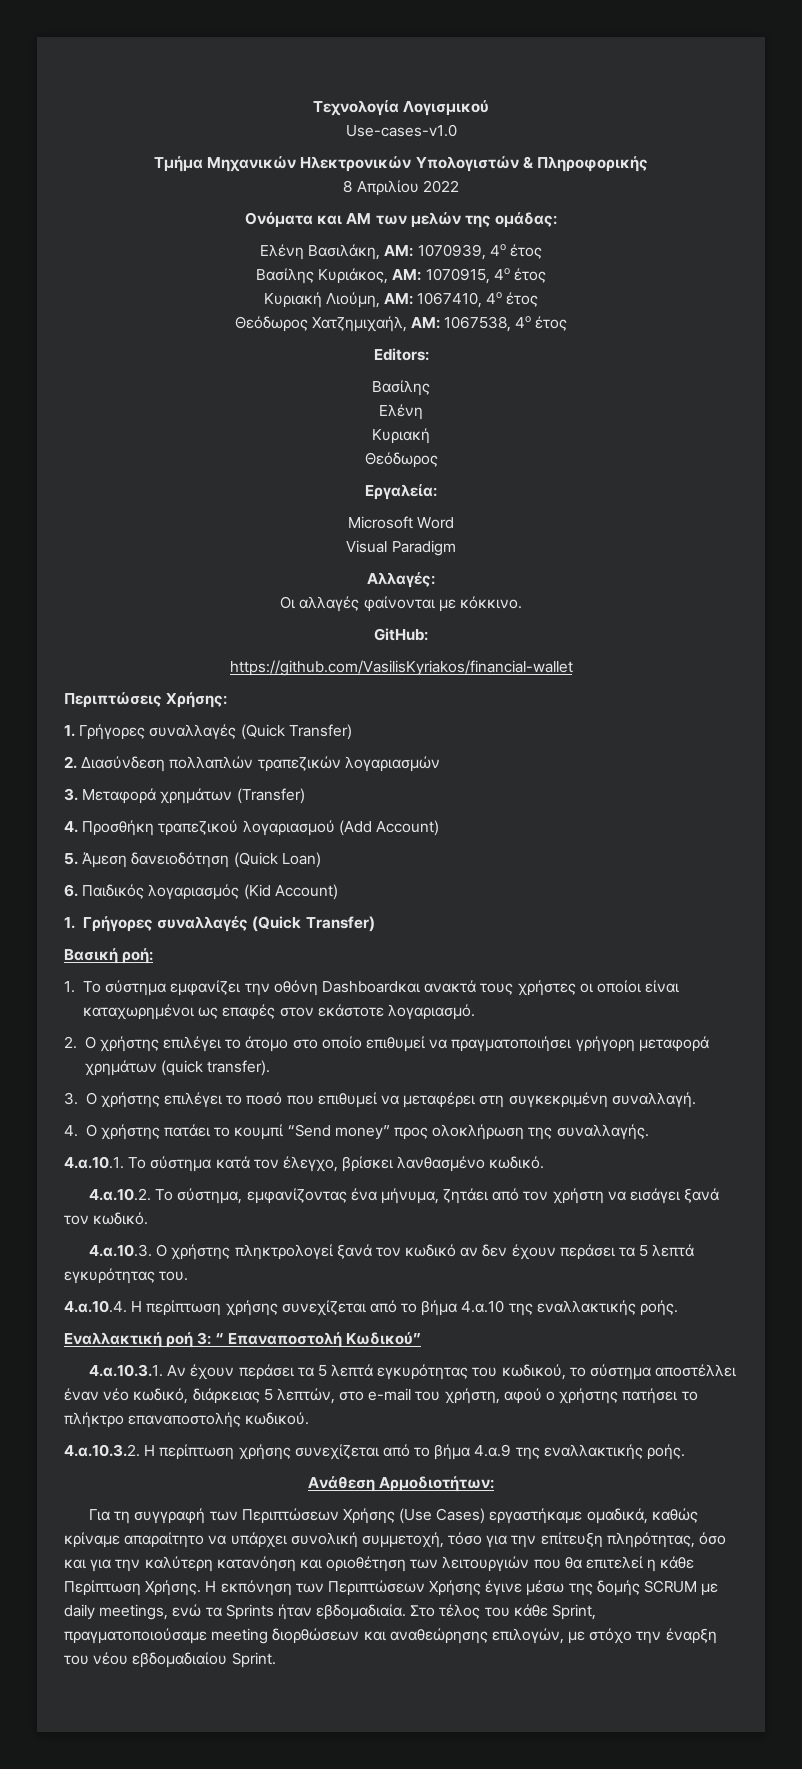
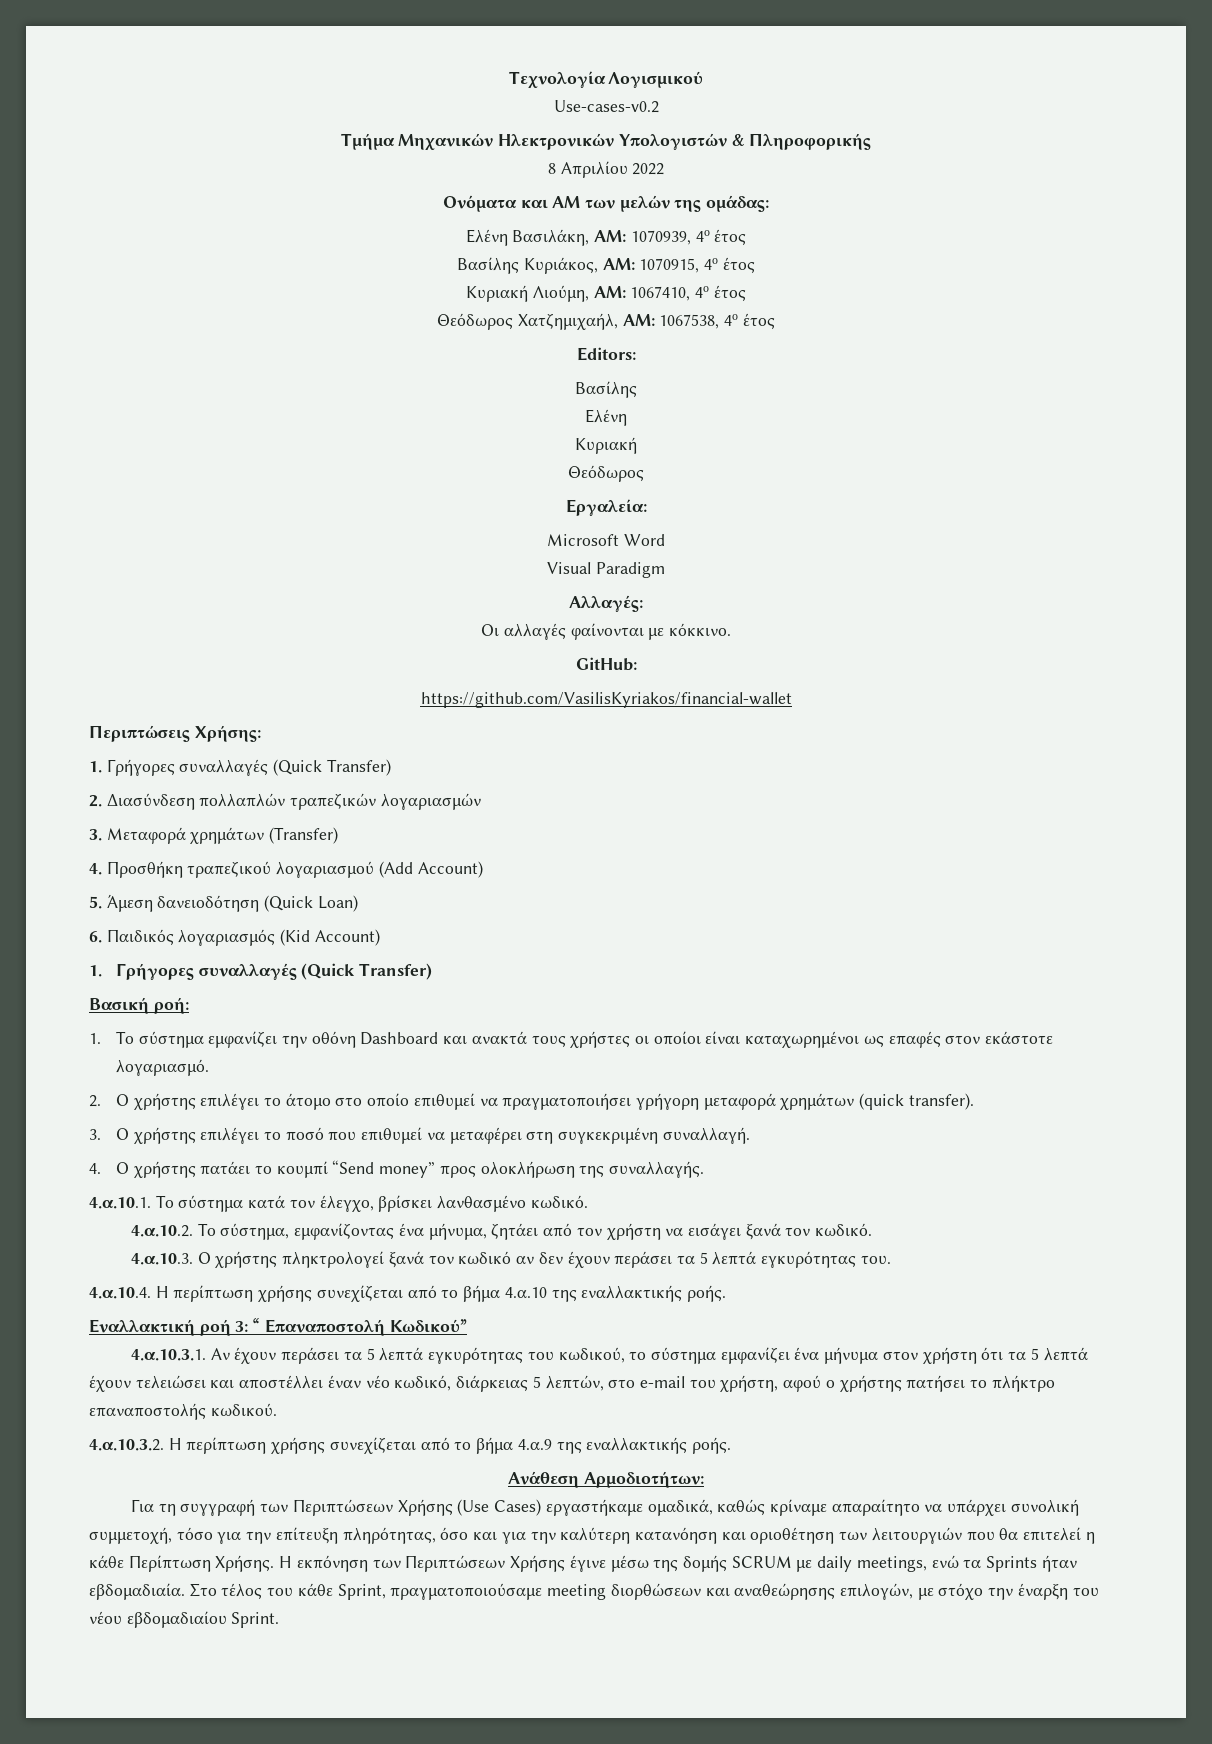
[345,124,457,137] Use-cases-v1.0 -> [553,100,659,113] Use-cases-v0.2
[321,981,420,993] Dashboardκαι -> [360,1032,468,1045] Dashboard και
(652, 1372) none -> [720,1347,1088,1364] [89,1375,235,1392] εμφανίζει ένα μήνυμα στον χρήστη ότι τα 5 λεπτά έχουν τελειώσει και

